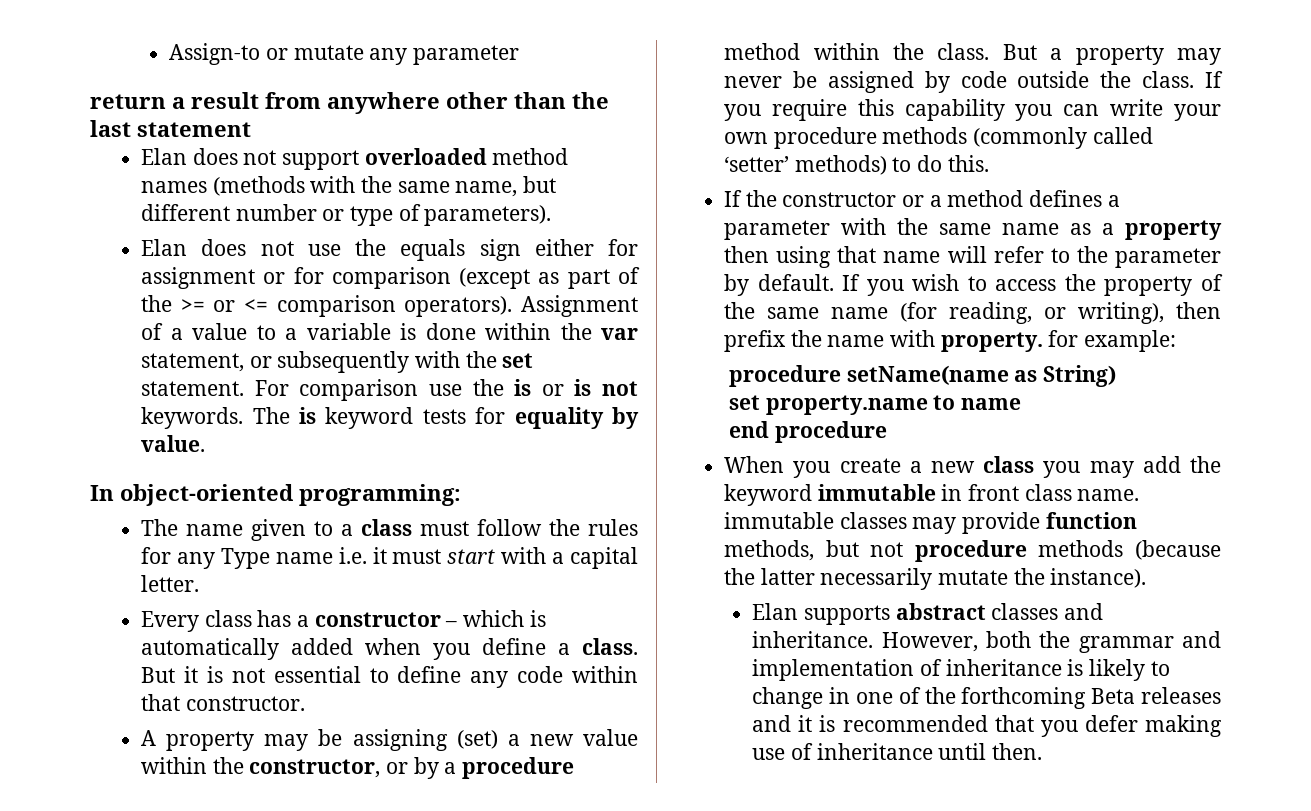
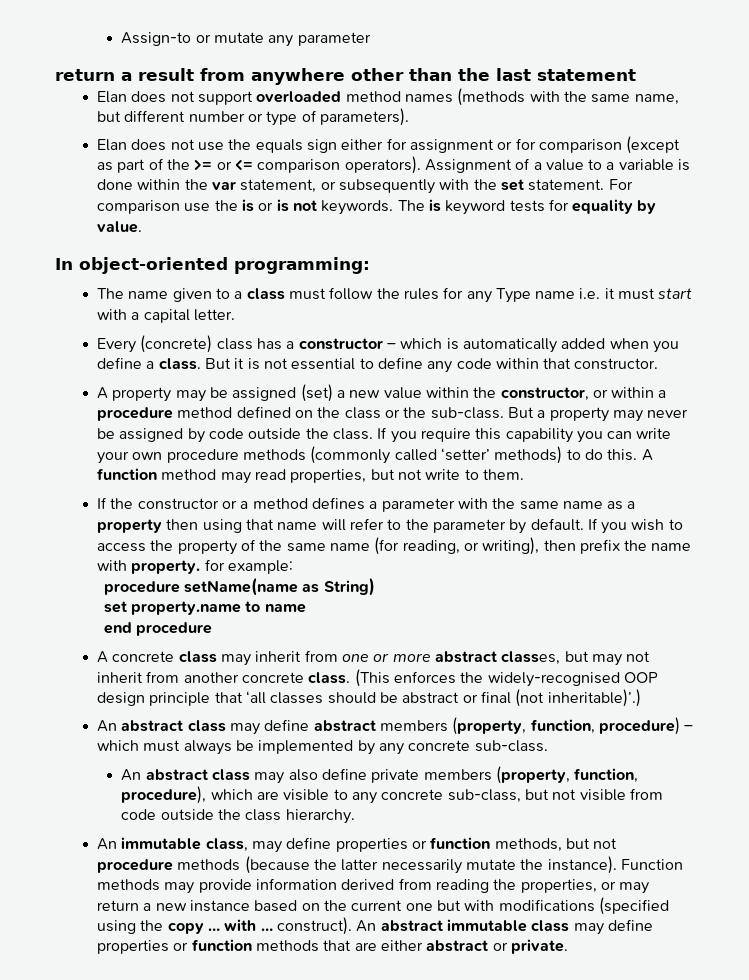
(200, 621) none -> [140,335,213,353] (concrete)
[352,729,448,751] assigning -> [232,387,297,401] assigned
[413,757,439,779] by -> [611,387,655,398] within
[813,43,990,60] within the class. -> [236,406,504,419] defined on the class or the sub-class.
(989, 163) none -> [641,449,653,461] [96,468,524,484] A function method may read properties, but not write to them.
[724,456,1221,478] [724,484,1140,506] [724,512,1041,534] When you create a new class you may add the keyword immutable in front class name. immutable classes may provide -> [96,650,651,666] [96,669,658,687] [96,689,641,707] [96,717,694,735] [96,740,548,755] [121,766,639,784] [121,786,663,804] [121,809,355,824] [96,837,427,853] A concrete class may inherit from one or more abstract classes, but may not inherit from another concrete class. (This enforces the widely-recognised OOP design principle that ‘all classes should be abstract or final (not inheritable)’.) // An abstract class may define abstract members (property, function, procedure) – which must always be implemented by any concrete sub-class. // An abstract class may also define private members (property, function, procedure), which are visible to any concrete sub-class, but not visible from code outside the class hierarchy. // An immutable class, may define properties or
[752,603,1103,625] [752,631,1221,653] [752,659,1170,681] [752,687,1221,709] [752,715,1222,737] [752,743,1042,760] // Elan supports abstract classes and inheritance. However, both the grammar and implementation of inheritance is likely to change in one of the forthcoming Beta releases and it is recommended that you defer making use of inheritance until then. -> [620,859,683,870] [96,878,650,894] [96,897,669,915] [96,917,653,935] [96,939,568,954] Function methods may provide information derived from reading the properties, or may return a new instance based on the current one but with modifications (specified using the copy … with … construct). An abstract immutable class may define properties or function methods that are either abstract or private.

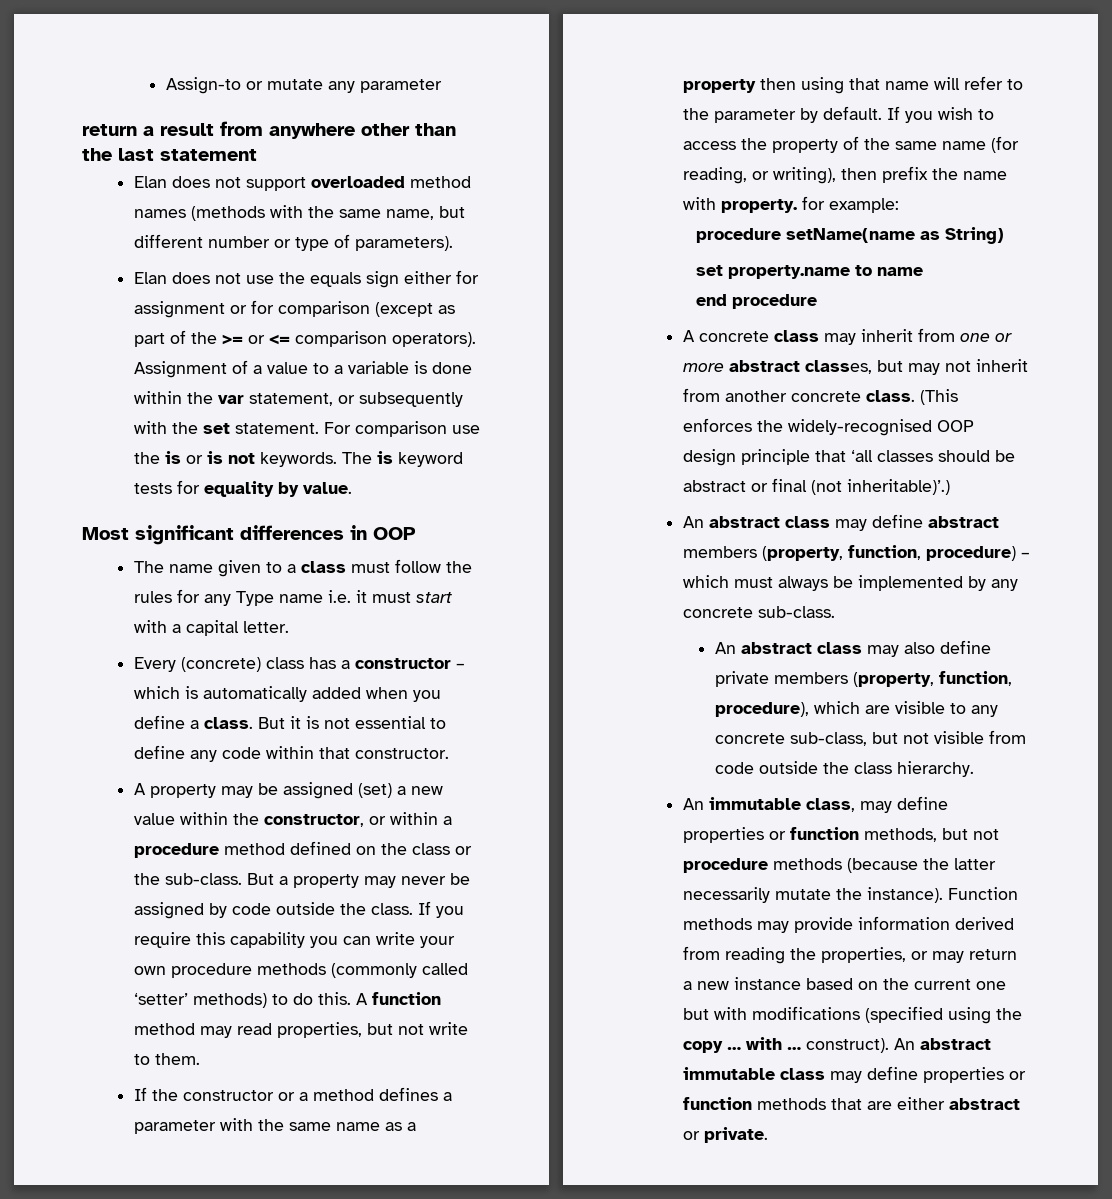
[55,257,370,274] In object-oriented programming: -> [82,525,416,545] Most significant differences in OOP

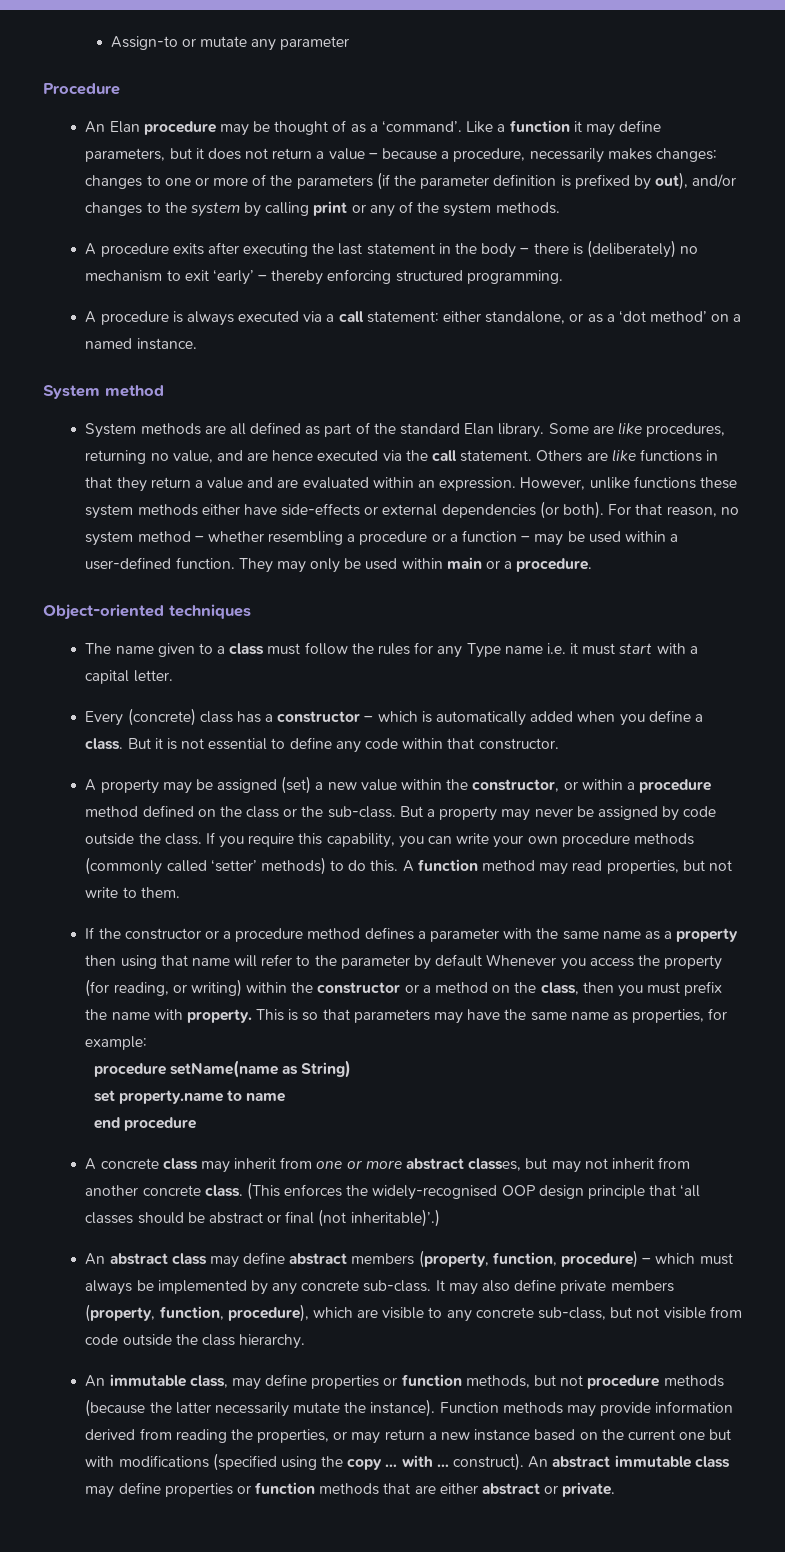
[82,121,456,139] [82,148,257,161] [133,176,471,191] [133,205,465,221] [133,234,453,251] [133,270,479,288] [133,300,455,318] [133,330,476,347] [133,360,472,378] [133,391,463,407] [133,421,480,437] [133,451,463,467] [133,480,352,497] [82,525,416,545] return a result from anywhere other than the last statement // Elan does not support overloaded method names (methods with the same name, but different number or type of parameters). // Elan does not use the equals sign either for assignment or for comparison (except as part of the >= or <= comparison operators). Assignment of a value to a variable is done within the var statement, or subsequently with the set statement. For comparison use the is or is not keywords. The is keyword tests for equality by value. // Most significant differences in OOP -> [43,83,120,95] [85,120,662,136] [85,148,717,163] [85,172,737,190] [85,201,560,217] [85,240,699,258] [85,269,563,285] [85,310,742,326] [85,338,197,350] [43,385,164,399] [85,422,726,438] [85,449,719,464] [85,476,737,492] [85,501,739,519] [85,530,679,546] [85,557,593,573] [43,604,251,620] Procedure // An Elan procedure may be thought of as a ‘command’. Like a function it may define parameters, but it does not return a value – because a procedure, necessarily makes changes: changes to one or more of the parameters (if the parameter definition is prefixed by out), and/or changes to the system by calling print or any of the system methods. // A procedure exits after executing the last statement in the body – there is (deliberately) no mechanism to exit ‘early’ – thereby enforcing structured programming. // A procedure is always executed via a call statement: either standalone, or as a ‘dot method’ on a named instance. // System method // System methods are all defined as part of the standard Elan library. Some are like procedures, returning no value, and are hence executed via the call statement. Others are like functions in that they return a value and are evaluated within an expression. However, unlike functions these system methods either have side-effects or external dependencies (or both). For that reason, no system method – whether resembling a procedure or a function – may be used within a user-defined function. They may only be used within main or a procedure. // Object-oriented techniques
[229,932,305,948] capability -> [326,833,395,848] capability,
(308, 1096) none -> [235,928,304,942] procedure
[822,106,994,123] [682,136,1019,153] [682,167,877,184] default. If you wish to access the property of the same name (for reading, or writing), then -> [435,954,723,970] [85,979,681,997] default Whenever you access the property (for reading, or writing) within the constructor or a method on the class, then you must
(797, 206) none -> [256,1009,705,1024] This is so that parameters may have the same name as properties,
[715,642,863,654] // An abstract class -> [435,1280,445,1291] It

